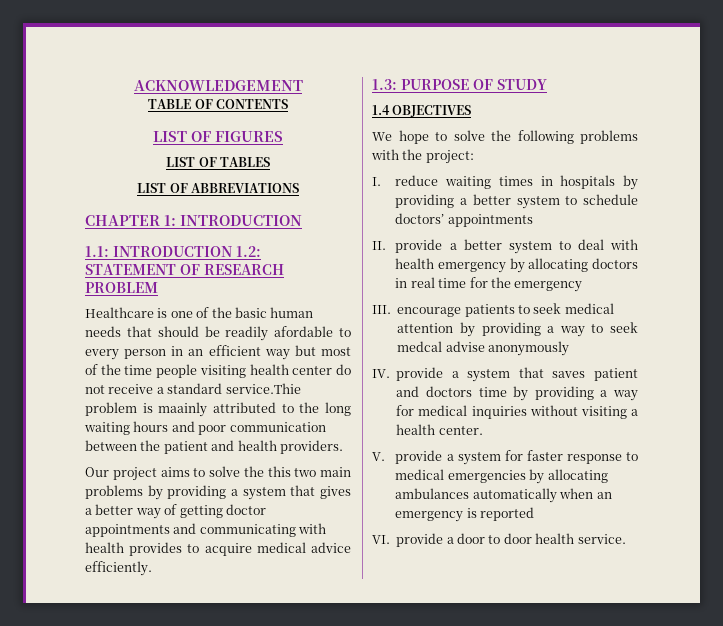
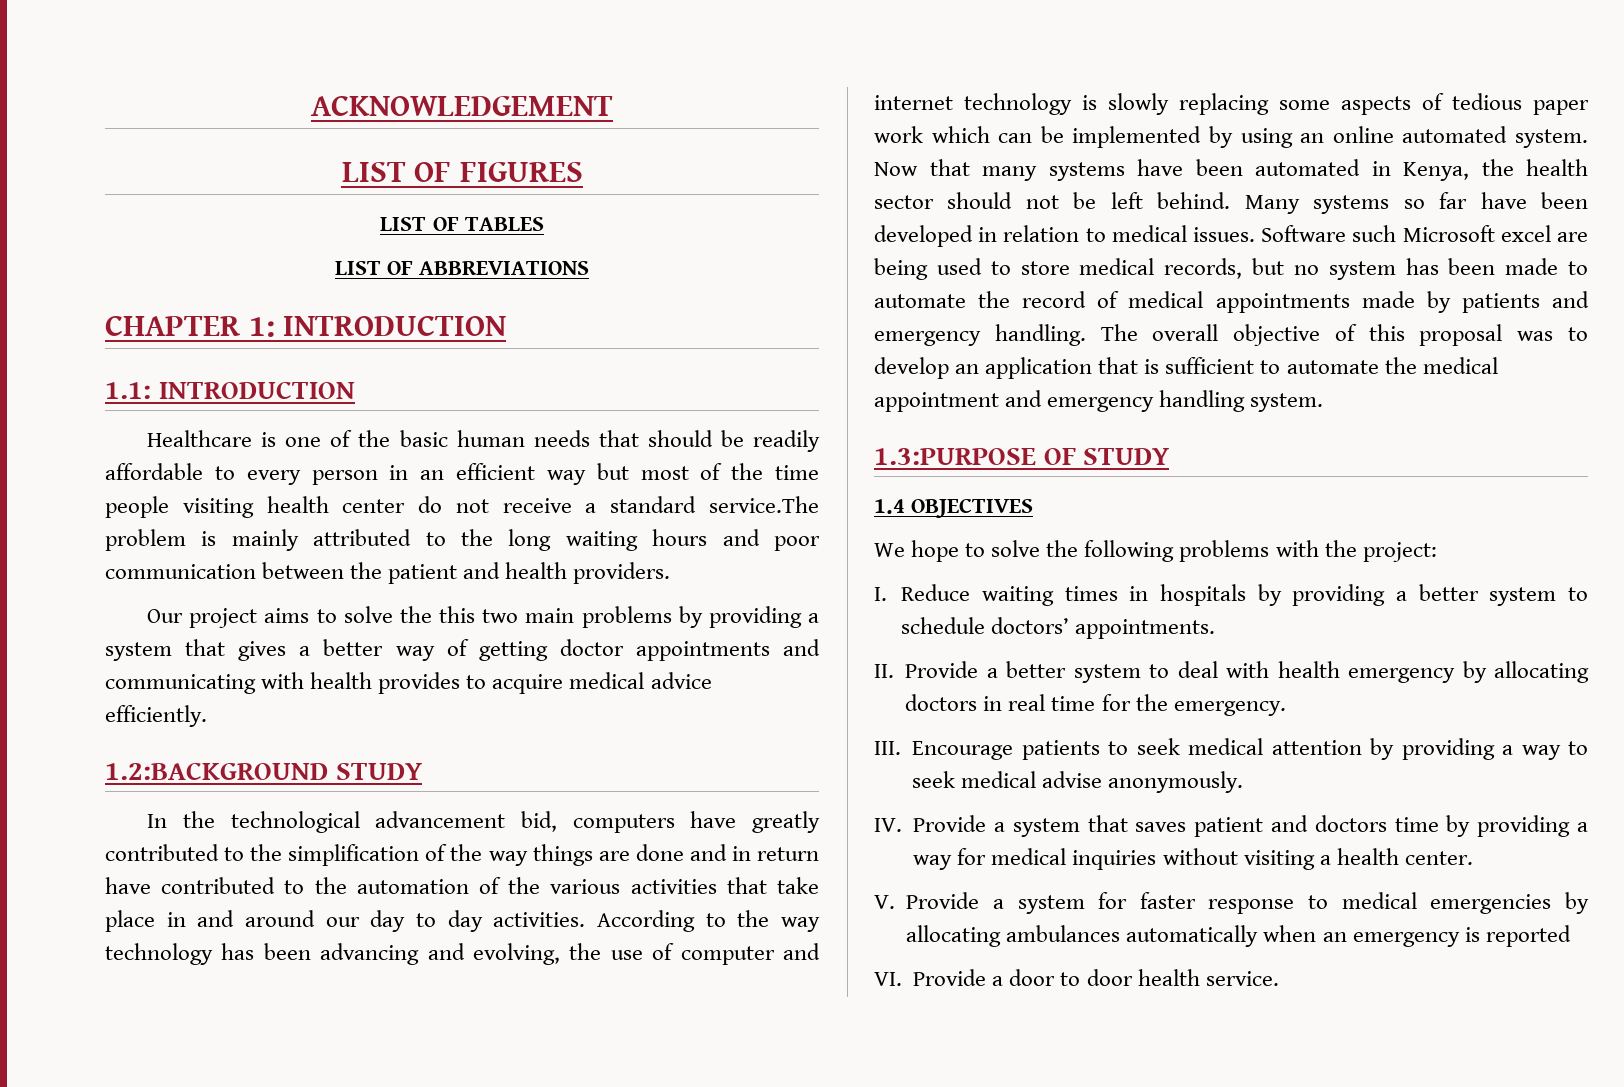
[148,99,288,109] // TABLE OF CONTENTS -> (613, 105) none
[236,246,261,257] [85,264,284,275] [85,282,158,293] 1.2: STATEMENT OF RESEARCH PROBLEM -> (355, 390) none
[274,326,334,337] afordable -> [105,463,203,480] affordable
[225,383,301,394] service.Thie -> [709,496,819,513] service.The
[158,402,208,417] maainly -> [231,529,299,551] mainly
[372,79,469,90] 1.3: PURPOSE -> [105,762,422,780] [147,811,820,833] [105,844,819,866] [105,877,819,894] [105,910,820,932] [105,943,820,965] [874,93,1589,115] [874,126,1588,148] [874,159,1588,181] [874,192,1588,214] [874,225,1588,247] [874,258,1588,280] [874,291,1589,313] [874,324,1588,346] [874,357,1498,379] [874,390,1324,412] [874,448,1036,465] 1.2:BACKGROUND STUDY // In the technological advancement bid, computers have greatly contributed to the simplification of the way things are done and in return have contributed to the automation of the various activities that take place in and around our day to day activities. According to the way technology has been advancing and evolving, the use of computer and internet technology is slowly replacing some aspects of tedious paper work which can be implemented by using an online automated system. Now that many systems have been automated in Kenya, the health sector should not be left behind. Many systems so far have been developed in relation to medical issues. Software such Microsoft excel are being used to store medical records, but no system has been made to automate the record of medical appointments made by patients and emergency handling. The overall objective of this proposal was to develop an application that is sufficient to automate the medical appointment and emergency handling system. // 1.3:PURPOSE
[395,175,439,186] reduce -> [901,584,971,601] Reduce
[447,214,533,227] appointments -> [1075,619,1216,639] appointments.
[395,239,443,253] provide -> [905,661,979,678] Provide
[514,281,583,292] emergency -> [1173,701,1286,716] emergency.
[397,307,462,317] encourage -> [912,741,1014,760] Encourage
[397,341,569,356] medcal advise anonymously -> [961,771,1244,793] medical advise anonymously.
[396,367,444,381] provide -> [913,815,987,832] Provide
[395,450,443,464] provide -> [906,892,980,909] Provide
[396,533,444,547] provide -> [913,969,987,986] Provide

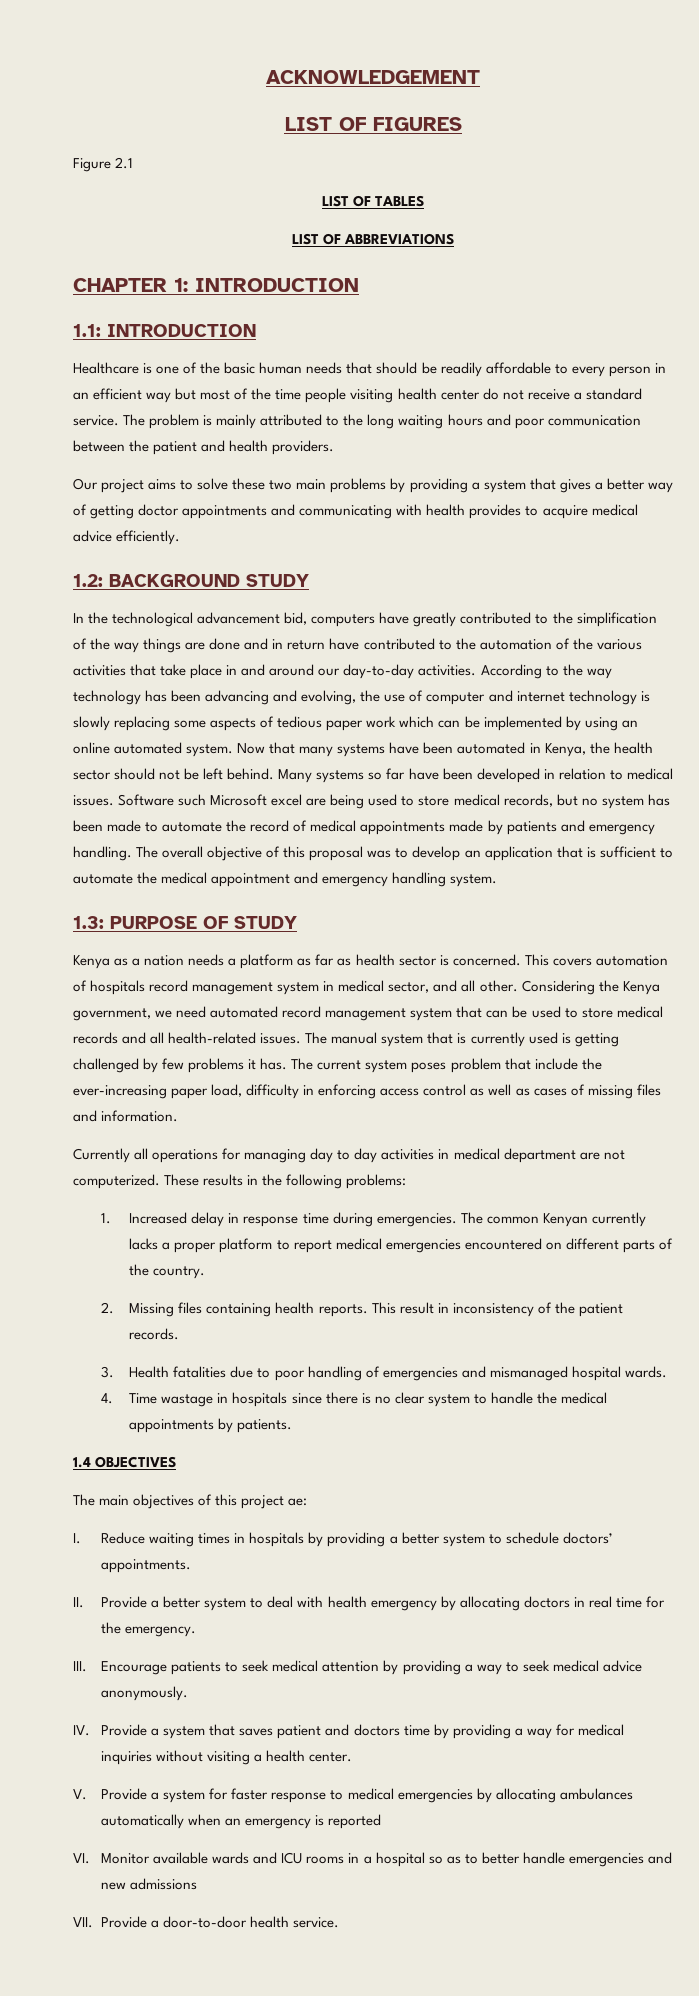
(583, 172) none -> [73,157,134,172] // Figure 2.1
[709,496,819,513] service.The -> [73,414,146,426] service. The
[399,606,476,623] the this -> [232,478,266,490] these
[105,762,328,780] 1.2:BACKGROUND -> [73,574,240,587] 1.2: BACKGROUND
[370,910,483,932] day to day -> [343,664,415,679] day-to-day
[874,448,1036,465] 1.3:PURPOSE -> [73,916,197,929] 1.3: PURPOSE
[874,498,1034,518] [874,540,1437,562] 1.4 OBJECTIVES // We hope to solve the following problems with the project: -> [73,954,668,969] [73,980,660,995] [73,1006,663,1021] [73,1032,619,1047] [73,1058,602,1073] [73,1084,661,1099] [73,1110,179,1122] [73,1148,625,1163] [73,1174,407,1189] [101,1212,646,1227] [129,1238,673,1253] [129,1264,206,1279] [101,1302,623,1317] [129,1328,180,1340] [101,1366,667,1381] [101,1392,607,1407] [129,1418,293,1433] [73,1456,177,1468] [73,1494,308,1509] Kenya as a nation needs a platform as far as health sector is concerned. This covers automation of hospitals record management system in medical sector, and all other. Considering the Kenya government, we need automated record management system that can be used to store medical records and all health-related issues. The manual system that is currently used is getting challenged by few problems it has. The current system poses problem that include the ever-increasing paper load, difficulty in enforcing access control as well as cases of missing files and information. // Currently all operations for managing day to day activities in medical department are not computerized. These results in the following problems: // 1. Increased delay in response time during emergencies. The common Kenyan currently lacks a proper platform to report medical emergencies encountered on different parts of the country. // 2. Missing files containing health reports. This result in inconsistency of the patient records. // 3. Health fatalities due to poor handling of emergencies and mismanaged hospital wards. // 4. Time wastage in hospitals since there is no clear system to handle the medical appointments by patients. // 1.4 OBJECTIVES // The main objectives of this project ae:
[1042,771,1103,788] advise -> [602,1660,642,1672] advice
[913,969,1133,986] Provide a door to door -> [101,1852,672,1867] [101,1878,198,1890] [73,1916,248,1928] Monitor available wards and ICU rooms in a hospital so as to better handle emergencies and new admissions // VII. Provide a door-to-door

